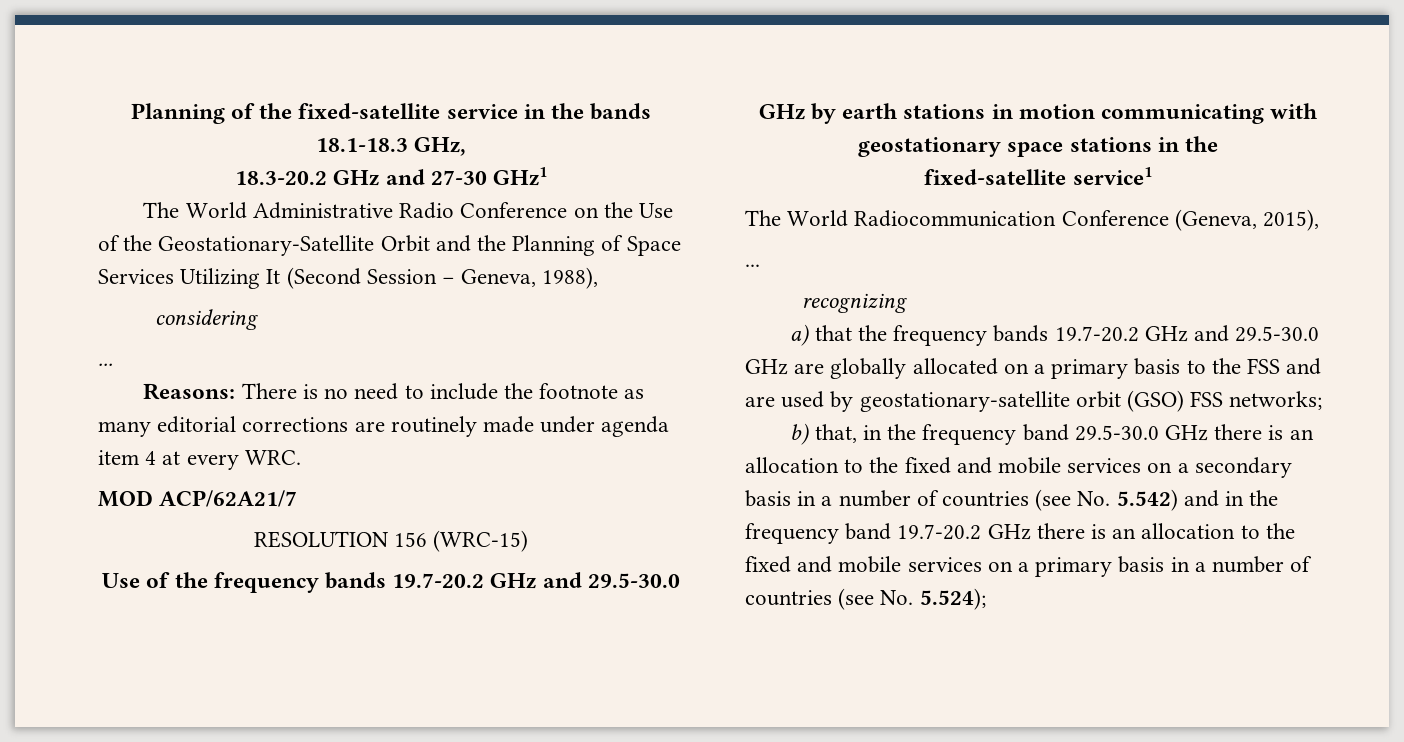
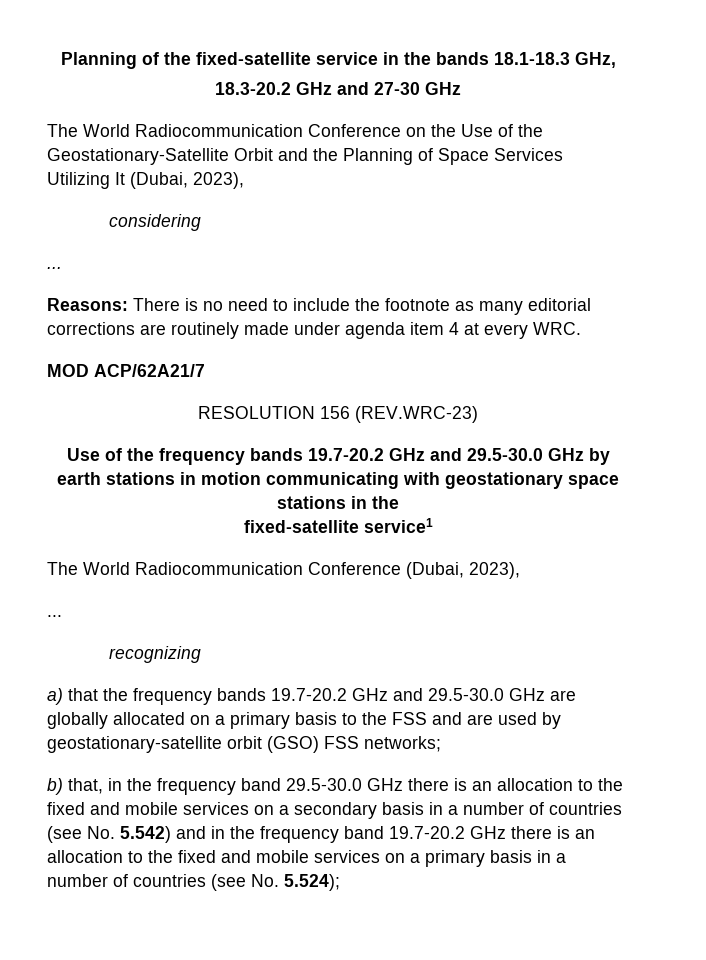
[492,167,547,186] [143,202,455,219] GHz1 // The World Administrative Radio -> [425,82,461,95] [47,124,303,137] GHz // The World Radiocommunication
[286,267,599,289] (Second Session − Geneva, 1988), -> [130,172,244,189] (Dubai, 2023),
[433,530,529,552] (WRC-15) -> [355,406,478,423] (REV.WRC-23)
[1174,209,1320,231] (Geneva, 2015), -> [406,562,520,579] (Dubai, 2023),

